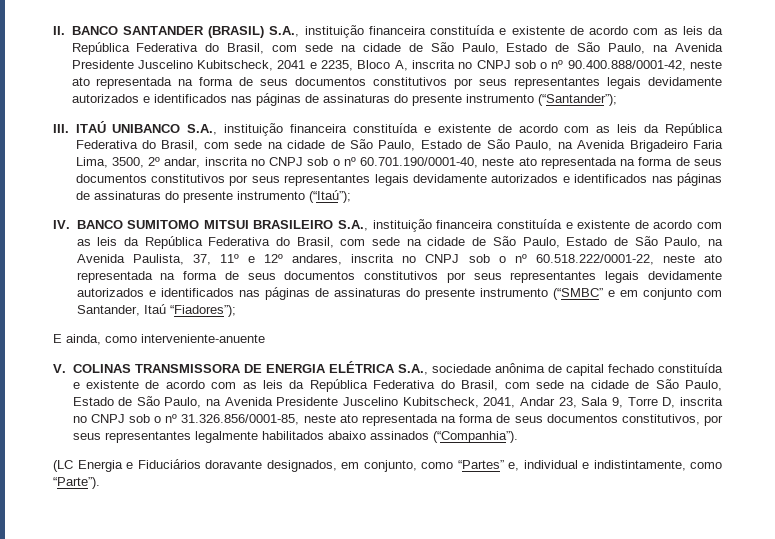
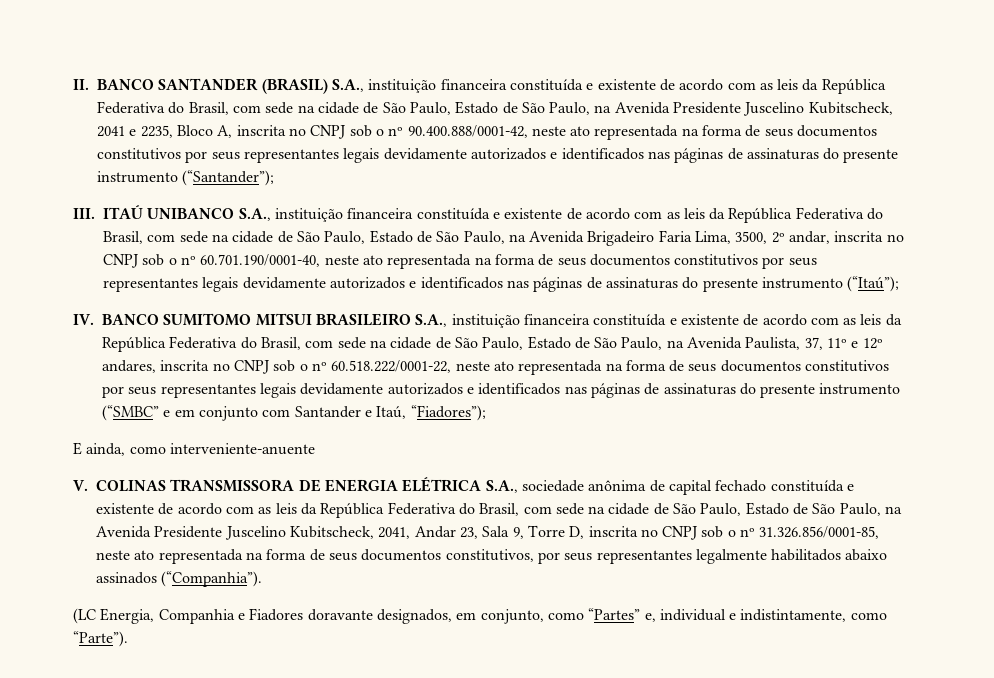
[76,304,166,316] Santander, Itaú -> [294,406,407,419] Santander e Itaú,
[77,459,201,472] Energia e Fiduciários -> [100,608,304,624] Energia, Companhia e Fiadores

